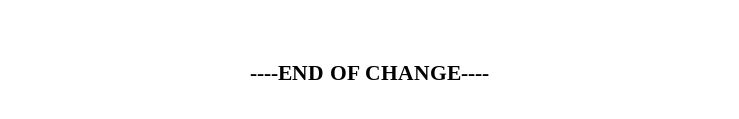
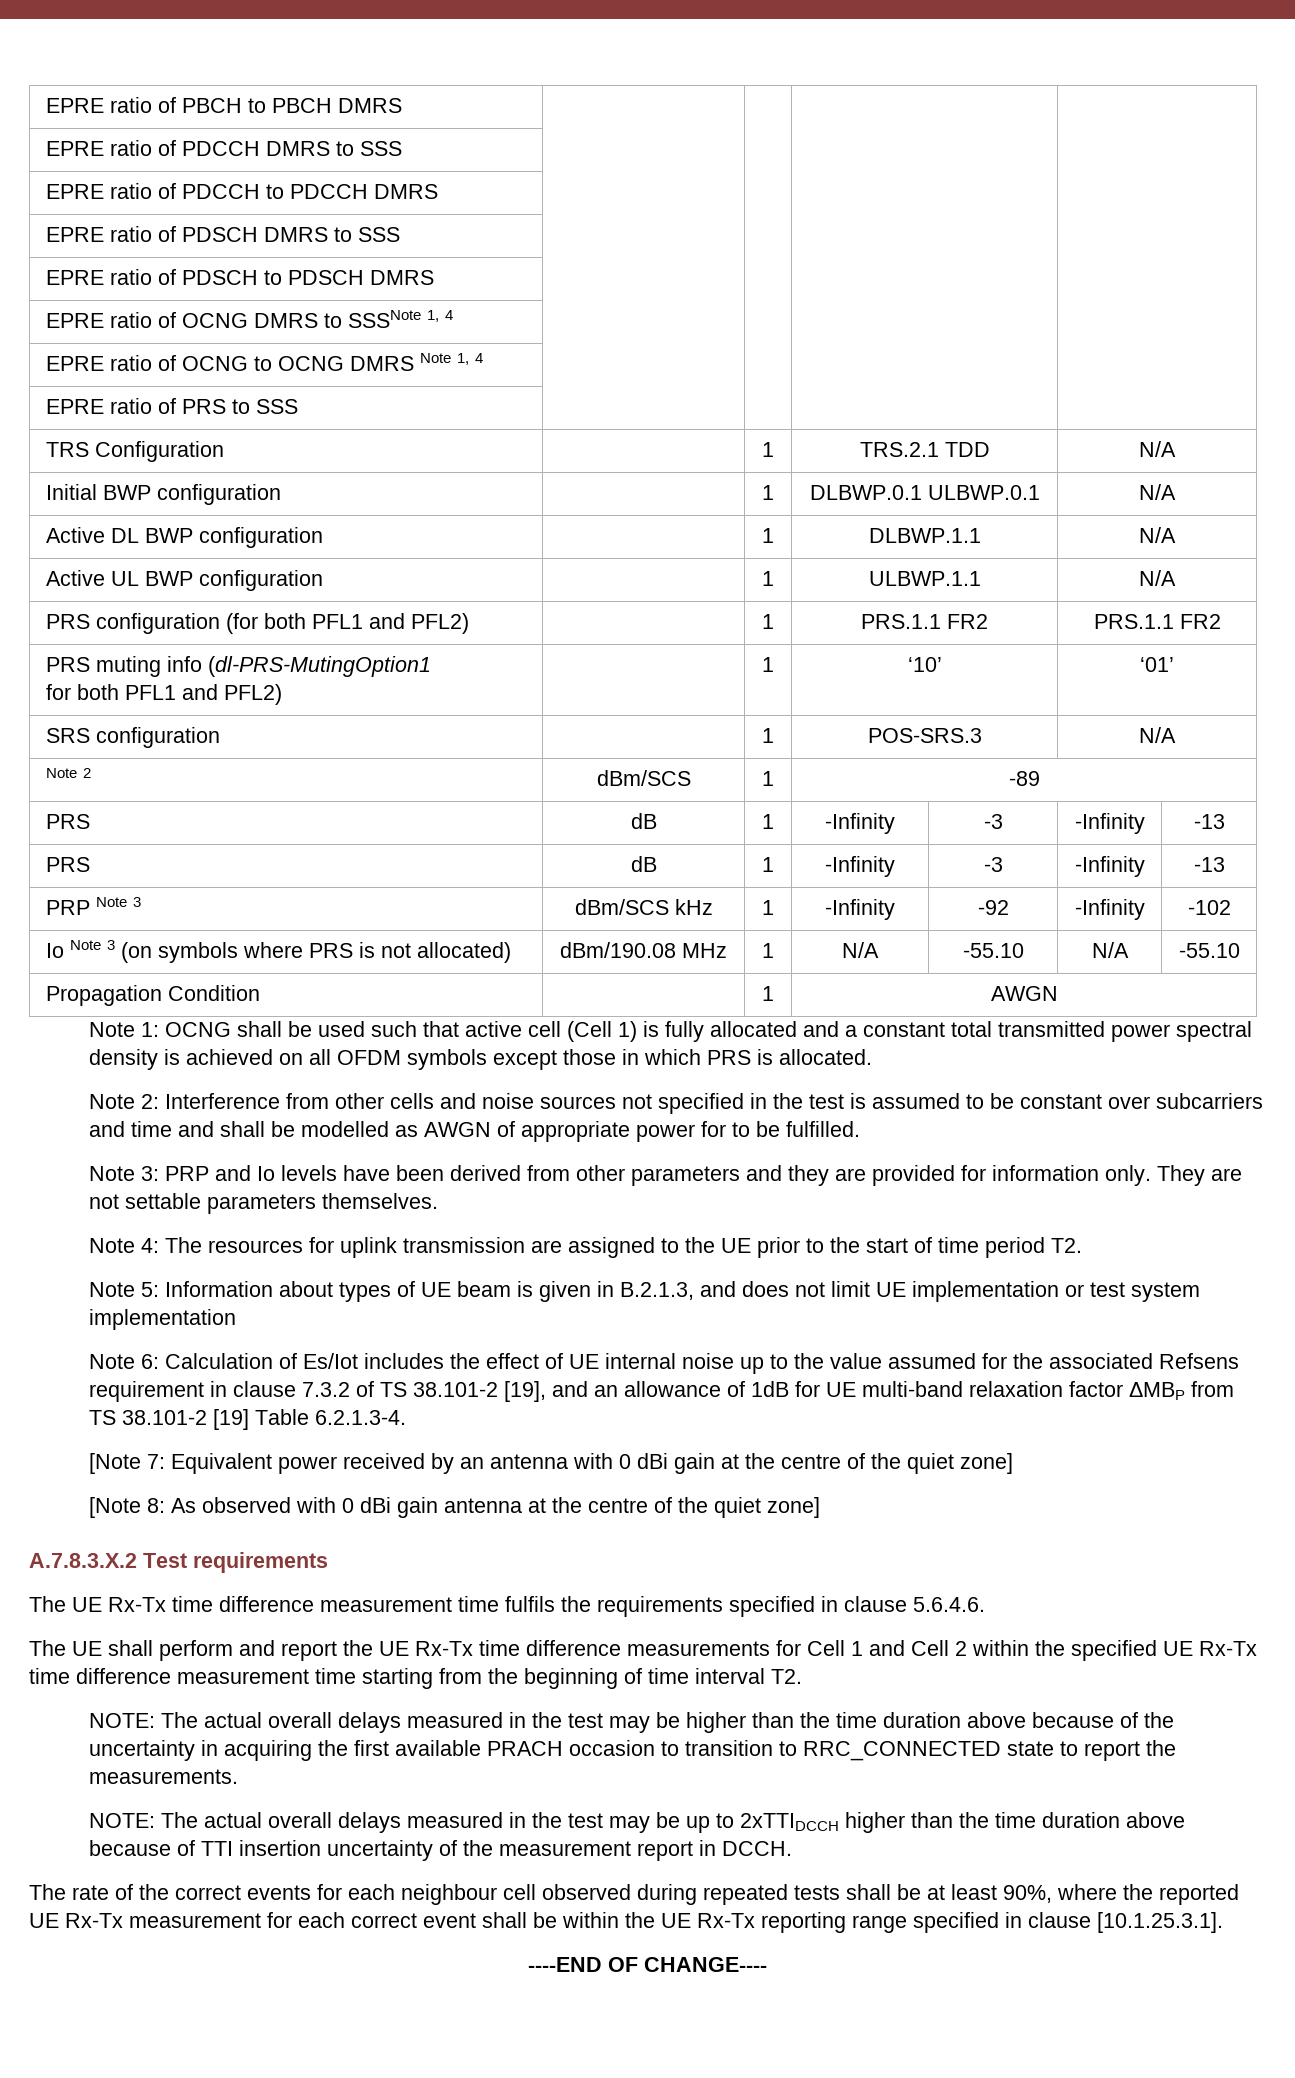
(249, 73) none -> [45,97,402,113] [45,140,402,156] [45,183,438,199] [45,226,400,242] [45,269,434,285] [45,310,453,328] [45,353,483,371] [45,398,298,414] [45,441,224,462] [762,442,774,457] [859,442,990,457] [1139,441,1176,457] [45,484,281,505] [762,485,774,500] [809,485,1040,500] [1139,484,1176,500] [45,527,323,548] [762,528,774,543] [868,528,981,543] [1139,527,1176,543] [45,570,323,591] [762,571,774,586] [868,571,981,586] [1139,570,1176,586] [45,613,469,634] [762,614,774,629] [861,614,988,629] [1093,614,1221,629] [45,656,431,677] [45,684,282,705] [762,657,774,672] [907,657,942,672] [1140,657,1174,672] [45,727,220,748] [762,728,774,743] [867,728,982,743] [1139,727,1176,743] [45,768,91,778] [596,770,691,786] [762,771,774,786] [1008,771,1040,786] [45,814,90,829] [630,813,657,829] [762,814,774,829] [825,813,895,834] [983,814,1003,829] [1074,813,1145,834] [1193,814,1225,829] [45,857,90,872] [630,856,657,872] [762,857,774,872] [825,856,895,877] [983,857,1003,872] [1074,856,1145,877] [1193,857,1225,872] [45,897,141,915] [574,899,713,915] [762,900,774,915] [825,899,895,920] [977,900,1009,915] [1074,899,1145,920] [1187,900,1231,915] [45,940,511,963] [560,942,727,958] [762,943,774,958] [842,942,879,958] [962,943,1024,958] [1091,942,1129,958] [1178,943,1240,958] [45,985,260,1006] [762,986,774,1001] [990,986,1058,1001] [89,1021,1253,1042] [89,1049,873,1070] [89,1093,1264,1114] [89,1121,861,1142] [89,1165,1243,1186] [89,1193,439,1214] [89,1237,1083,1258] [89,1281,1201,1302] [89,1309,237,1330] [89,1353,1240,1374] [89,1381,1235,1402] [89,1409,407,1430] [89,1453,1014,1474] [89,1497,821,1518] [29,1552,328,1573] [29,1596,985,1617] [29,1640,1257,1661] [29,1668,802,1689] [89,1712,1175,1733] [89,1740,1177,1761] [89,1769,239,1784] [89,1812,1186,1833] [89,1840,793,1861] [29,1884,1239,1905] [29,1912,1223,1933] EPRE ratio of PBCH to PBCH DMRS | | | | // EPRE ratio of PDCCH DMRS to SSS | | | | // EPRE ratio of PDCCH to PDCCH DMRS | | | | // EPRE ratio of PDSCH DMRS to SSS | | | | // EPRE ratio of PDSCH to PDSCH DMRS | | | | // EPRE ratio of OCNG DMRS to SSSNote 1, 4 | | | | // EPRE ratio of OCNG to OCNG DMRS Note 1, 4 | | | | // EPRE ratio of PRS to SSS | | | | // TRS Configuration | | 1 | TRS.2.1 TDD | N/A // Initial BWP configuration | | 1 | DLBWP.0.1 ULBWP.0.1 | N/A // Active DL BWP configuration | | 1 | DLBWP.1.1 | N/A // Active UL BWP configuration | | 1 | ULBWP.1.1 | N/A // PRS configuration (for both PFL1 and PFL2) | | 1 | PRS.1.1 FR2 | PRS.1.1 FR2 // PRS muting info (dl-PRS-MutingOption1 // for both PFL1 and PFL2) | | 1 | ‘10’ | ‘01’ // SRS configuration | | 1 | POS-SRS.3 | N/A // Note 2 | dBm/SCS | 1 | -89 // PRS | dB | 1 | -Infinity | -3 | -Infinity | -13 // PRS | dB | 1 | -Infinity | -3 | -Infinity | -13 // PRP Note 3 | dBm/SCS kHz | 1 | -Infinity | -92 | -Infinity | -102 // Io Note 3 (on symbols where PRS is not allocated) | dBm/190.08 MHz | 1 | N/A | -55.10 | N/A | -55.10 // Propagation Condition | | 1 | AWGN // Note 1: OCNG shall be used such that active cell (Cell 1) is fully allocated and a constant total transmitted power spectral density is achieved on all OFDM symbols except those in which PRS is allocated. // Note 2: Interference from other cells and noise sources not specified in the test is assumed to be constant over subcarriers and time and shall be modelled as AWGN of appropriate power for to be fulfilled. // Note 3: PRP and Io levels have been derived from other parameters and they are provided for information only. They are not settable parameters themselves. // Note 4: The resources for uplink transmission are assigned to the UE prior to the start of time period T2. // Note 5: Information about types of UE beam is given in B.2.1.3, and does not limit UE implementation or test system implementation // Note 6: Calculation of Es/Iot includes the effect of UE internal noise up to the value assumed for the associated Refsens requirement in clause 7.3.2 of TS 38.101-2 [19], and an allowance of 1dB for UE multi-band relaxation factor ΔMBP from TS 38.101-2 [19] Table 6.2.1.3-4. // [Note 7: Equivalent power received by an antenna with 0 dBi gain at the centre of the quiet zone] // [Note 8: As observed with 0 dBi gain antenna at the centre of the quiet zone] // A.7.8.3.X.2 Test requirements // The UE Rx-Tx time difference measurement time fulfils the requirements specified in clause 5.6.4.6. // The UE shall perform and report the UE Rx-Tx time difference measurements for Cell 1 and Cell 2 within the specified UE Rx-Tx time difference measurement time starting from the beginning of time interval T2. // NOTE: The actual overall delays measured in the test may be higher than the time duration above because of the uncertainty in acquiring the first available PRACH occasion to transition to RRC_CONNECTED state to report the measurements. // NOTE: The actual overall delays measured in the test may be up to 2xTTIDCCH higher than the time duration above because of TTI insertion uncertainty of the measurement report in DCCH. // The rate of the correct events for each neighbour cell observed during repeated tests shall be at least 90%, where the reported UE Rx-Tx measurement for each correct event shall be within the UE Rx-Tx reporting range specified in clause [10.1.25.3.1]. //

